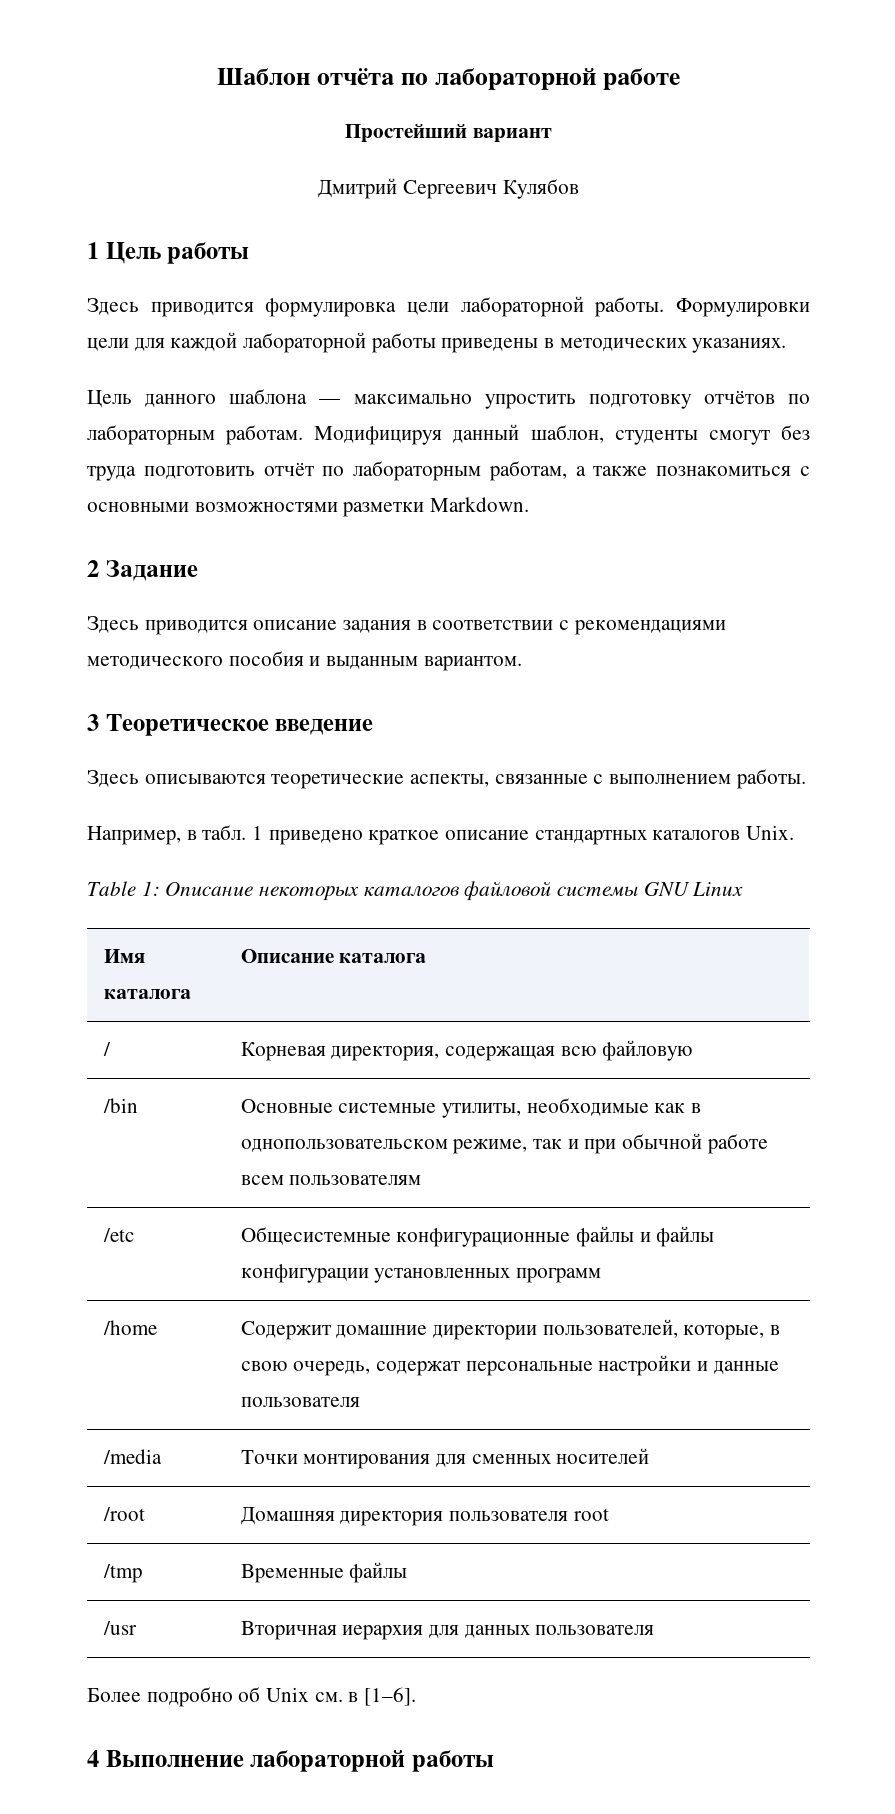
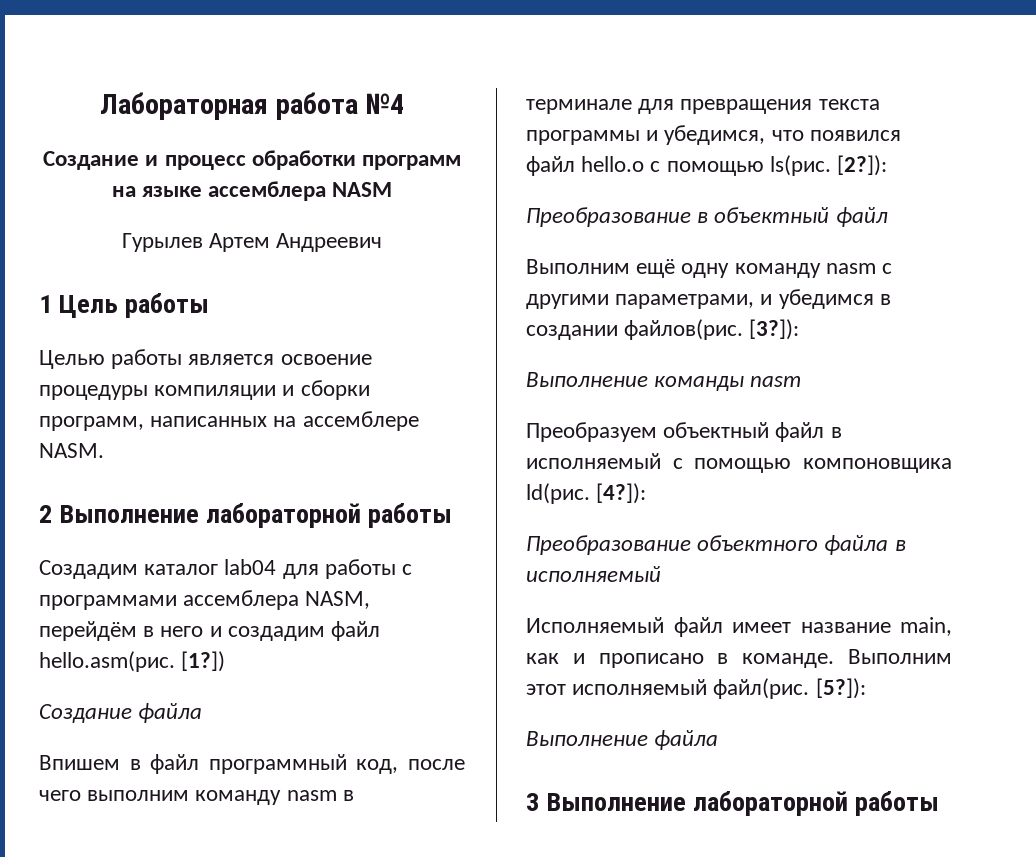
[217,68,680,90] [345,124,552,143] [318,178,579,199] [87,242,250,264] [87,296,811,317] [87,332,787,353] [87,389,810,409] [87,424,810,445] [87,461,810,481] [87,497,530,517] [87,560,198,581] [87,616,726,635] [87,651,522,671] [87,714,374,736] [87,769,806,789] [87,825,795,845] [87,881,744,901] [103,949,145,963] [103,989,191,999] [240,949,427,963] [102,1042,111,1056] [240,1040,694,1061] [102,1098,138,1113] [240,1098,701,1118] [240,1133,768,1154] [240,1175,422,1185] [102,1228,134,1242] [240,1226,715,1247] [240,1264,601,1283] [102,1320,157,1335] [240,1319,780,1340] [240,1355,779,1376] [240,1397,360,1407] [102,1449,162,1464] [240,1448,650,1469] [102,1507,145,1521] [240,1507,609,1526] [102,1564,143,1583] [240,1562,408,1583] [102,1621,137,1635] [240,1621,655,1640] [87,1687,417,1707] [87,1750,99,1767] Шаблон отчёта по лабораторной работе // Простейший вариант // Дмитрий Сергеевич Кулябов // 1 Цель работы // Здесь приводится формулировка цели лабораторной работы. Формулировки цели для каждой лабораторной работы приведены в методических указаниях. // Цель данного шаблона — максимально упростить подготовку отчётов по лабораторным работам. Модифицируя данный шаблон, студенты смогут без труда подготовить отчёт по лабораторным работам, а также познакомиться с основными возможностями разметки Markdown. // 2 Задание // Здесь приводится описание задания в соответствии с рекомендациями методического пособия и выданным вариантом. // 3 Теоретическое введение // Здесь описываются теоретические аспекты, связанные с выполнением работы. // Например, в табл. 1 приведено краткое описание стандартных каталогов Unix. // Table 1: Описание некоторых каталогов файловой системы GNU Linux // Имя каталога | Описание каталога // / | Корневая директория, содержащая всю файловую // /bin | Основные системные утилиты, необходимые как в однопользовательском режиме, так и при обычной работе всем пользователям // /etc | Общесистемные конфигурационные файлы и файлы конфигурации установленных программ // /home | Содержит домашние директории пользователей, которые, в свою очередь, содержат персональные настройки и данные пользователя // /media | Точки монтирования для сменных носителей // /root | Домашняя директория пользователя root // /tmp | Временные файлы // /usr | Вторичная иерархия для данных пользователя // Более подробно об Unix см. в [1–6]. // 4 -> [99,92,405,120] [43,150,461,170] [111,181,393,201] [121,233,383,252] [39,293,210,319] [39,349,372,369] [39,380,370,400] [39,411,419,431] [39,443,104,458] [39,503,453,528] [39,559,413,579] [39,590,371,610] [39,621,381,641] [39,651,226,672] [39,703,203,723] [39,754,465,774] [39,790,354,805] [526,99,880,114] [526,125,901,145] [526,155,888,176] [526,207,888,227] [526,259,893,278] [526,289,891,309] [526,319,800,340] [526,372,802,391] [526,422,842,442] [526,453,952,473] [526,483,647,504] [526,535,906,555] [526,566,661,582] [526,617,952,637] [526,649,952,668] [526,678,866,699] [526,730,719,750] [526,793,539,811] Лабораторная работа №4 // Создание и процесс обработки программ на языке ассемблера NASM // Гурылев Артем Андреевич // 1 Цель работы // Целью работы является освоение процедуры компиляции и сборки программ, написанных на ассемблере NASM. // 2 Выполнение лабораторной работы // Создадим каталог lab04 для работы с программами ассемблера NASM, перейдём в него и создадим файл hello.asm(рис. [1?]) // Создание файла // Впишем в файл программный код, после чего выполним команду nasm в терминале для превращения текста программы и убедимся, что появился файл hello.o с помощью ls(рис. [2?]): // Преобразование в объектный файл // Выполним ещё одну команду nasm с другими параметрами, и убедимся в создании файлов(рис. [3?]): // Выполнение команды nasm // Преобразуем объектный файл в исполняемый с помощью компоновщика ld(рис. [4?]): // Преобразование объектного файла в исполняемый // Исполняемый файл имеет название main, как и прописано в команде. Выполним этот исполняемый файл(рис. [5?]): // Выполнение файла // 3

